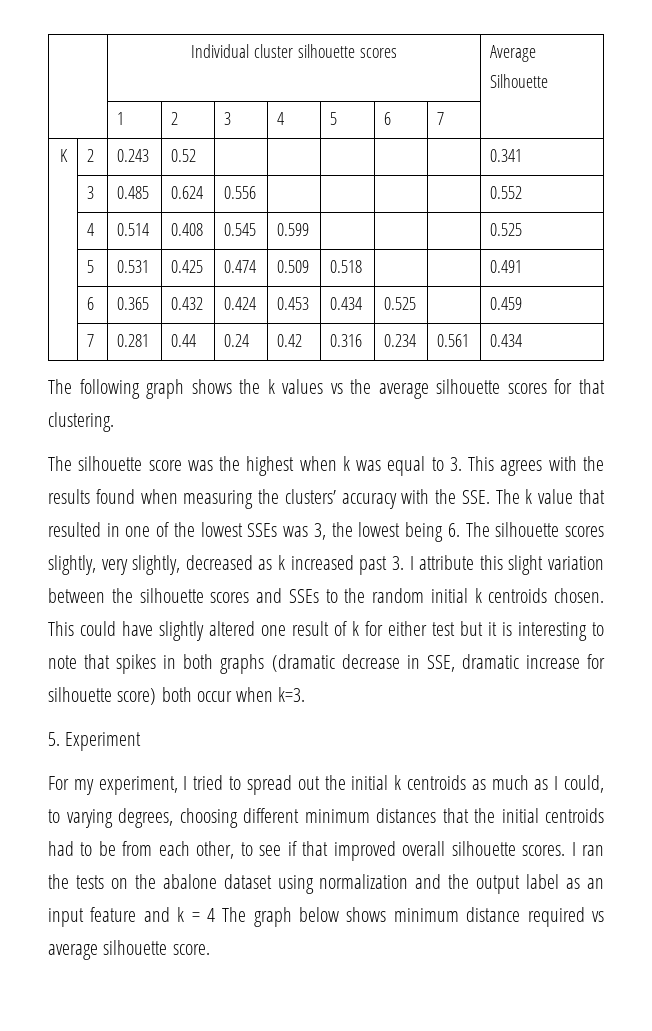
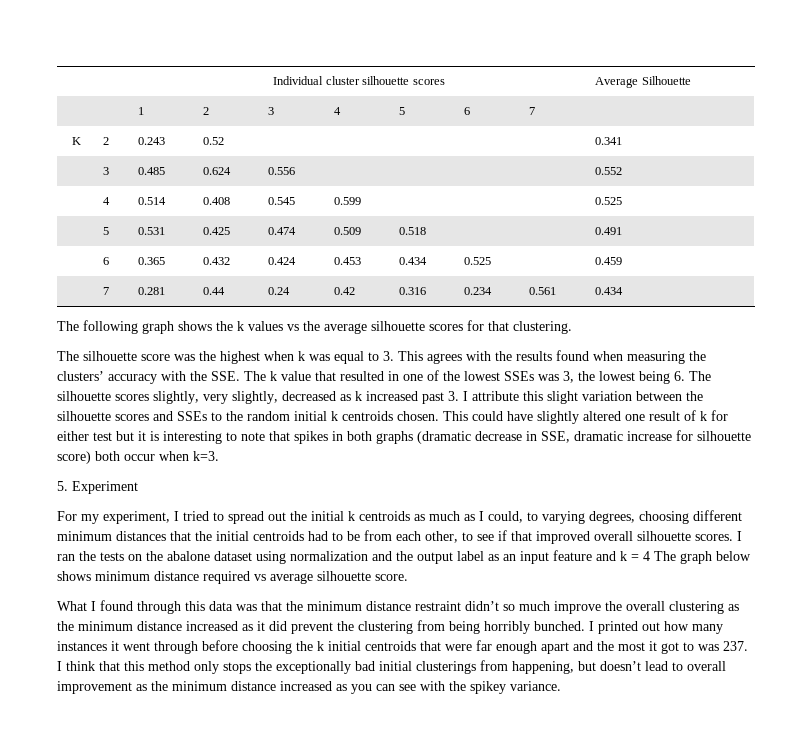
(210, 949) none -> [57,600,739,614] [57,620,723,634] [57,640,748,654] [57,660,726,674] [57,681,561,694] // What I found through this data was that the minimum distance restraint didn’t so much improve the overall clustering as the minimum distance increased as it did prevent the clustering from being horribly bunched. I printed out how many instances it went through before choosing the k initial centroids that were far enough apart and the most it got to was 237. I think that this method only stops the exceptionally bad initial clusterings from happening, but doesn’t lead to overall improvement as the minimum distance increased as you can see with the spikey variance.

